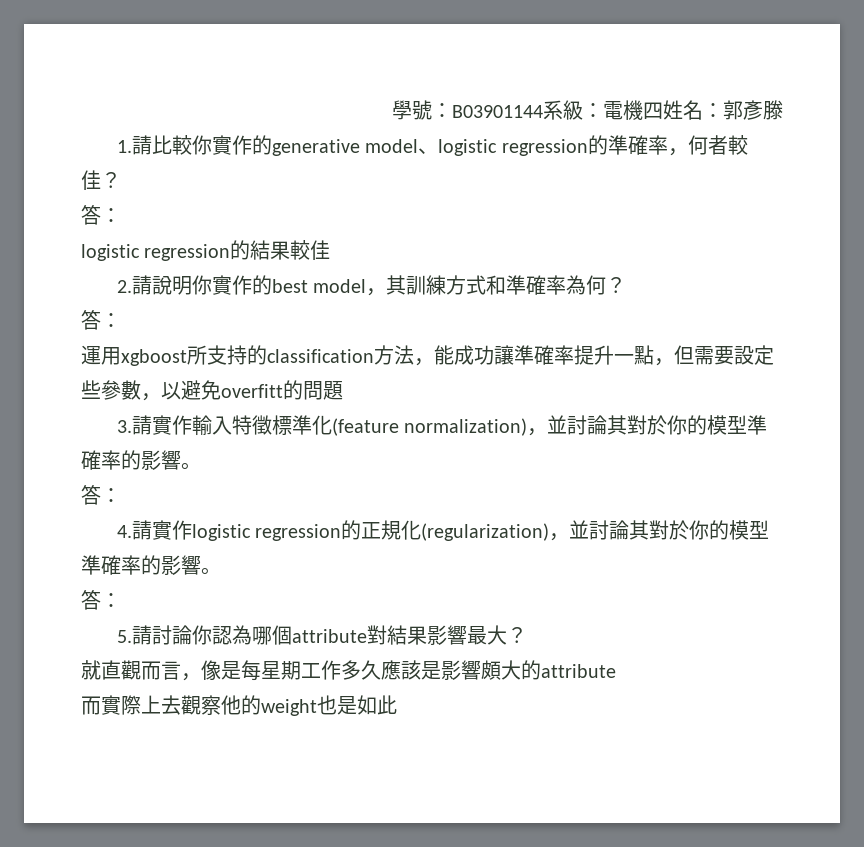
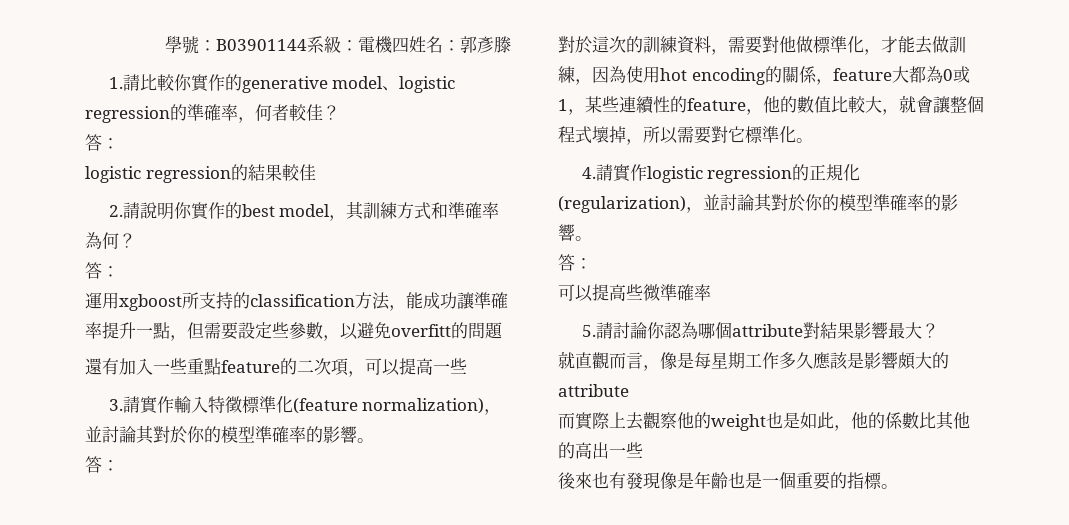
(343, 390) none -> [85,358,467,377] // 還有加入一些重點feature的二次項，可以提高一些
(121, 495) none -> [558,36,966,55] [558,66,970,85] [558,95,984,115] [558,126,813,145] // 對於這次的訓練資料，需要對他做標準化，才能去做訓練，因為使用hot encoding的關係，feature大都為0或1，某些連續性的feature，他的數值比較大，就會讓整個程式壞掉，所以需要對它標準化。
(121, 600) none -> [558,284,711,302] // 可以提高些微準確率
(397, 705) none -> [834,411,970,431] [558,442,643,459] [558,471,898,490] ，他的係數比其他的高出一些 // 後來也有發現像是年齡也是一個重要的指標。

